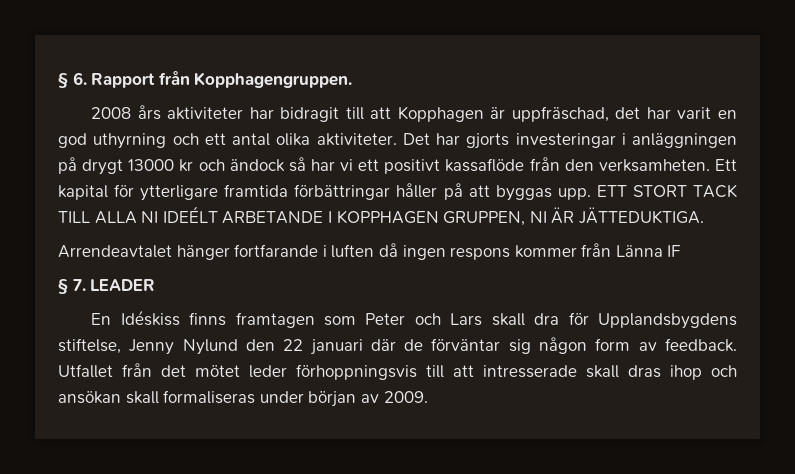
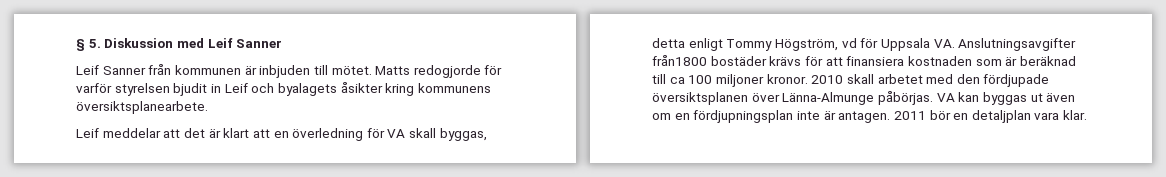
[58,71,353,88] [91,105,737,122] [58,133,737,149] [58,157,737,175] [58,183,738,201] [58,206,704,226] [58,243,681,260] [58,279,156,294] [91,310,737,329] [58,337,737,355] [58,363,737,380] [58,390,428,407] § 6. Rapport från Kopphagengruppen. // 2008 års aktiviteter har bidragit till att Kopphagen är uppfräschad, det har varit en god uthyrning och ett antal olika aktiviteter. Det har gjorts investeringar i anläggningen på drygt 13000 kr och ändock så har vi ett positivt kassaflöde från den verksamheten. Ett kapital för ytterligare framtida förbättringar håller på att byggas upp. ETT STORT TACK TILL ALLA NI IDEÉLT ARBETANDE I KOPPHAGEN GRUPPEN, NI ÄR JÄTTEDUKTIGA. // Arrendeavtalet hänger fortfarande i luften då ingen respons kommer från Länna IF // § 7. LEADER // En Idéskiss finns framtagen som Peter och Lars skall dra för Upplandsbygdens stiftelse, Jenny Nylund den 22 januari där de förväntar sig någon form av feedback. Utfallet från det mötet leder förhoppningsvis till att intresserade skall dras ihop och ansökan skall formaliseras under början av 2009. -> [76,38,283,51] [76,64,503,78] [76,82,491,96] [76,101,208,114] [76,128,487,141] [652,38,1077,51] [652,55,1076,66] [652,74,1050,87] [652,91,1076,105] [652,110,1088,123] § 5. Diskussion med Leif Sanner // Leif Sanner från kommunen är inbjuden till mötet. Matts redogjorde för varför styrelsen bjudit in Leif och byalagets åsikter kring kommunens översiktsplanearbete. // Leif meddelar att det är klart att en överledning för VA skall byggas, detta enligt Tommy Högström, vd för Uppsala VA. Anslutningsavgifter från1800 bostäder krävs för att finansiera kostnaden som är beräknad till ca 100 miljoner kronor. 2010 skall arbetet med den fördjupade översiktsplanen över Länna-Almunge påbörjas. VA kan byggas ut även om en fördjupningsplan inte är antagen. 2011 bör en detaljplan vara klar.

